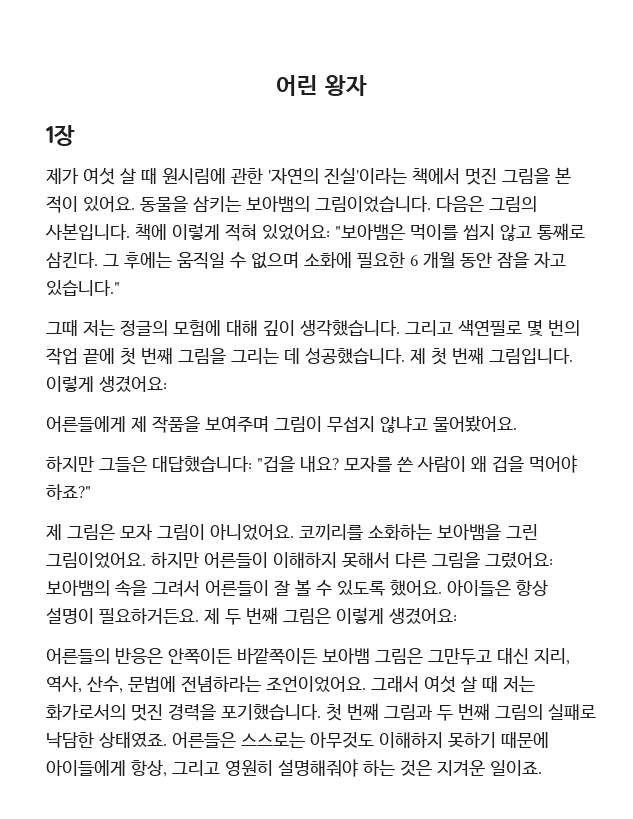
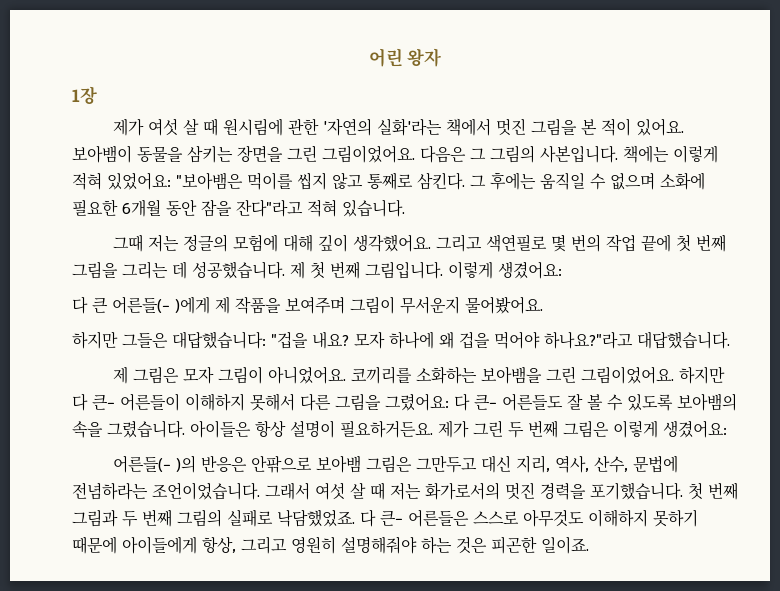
[324,168,407,184] 진실'이라는 -> [376,118,442,136] 실화'라는
(135, 204) none -> [72,145,132,163] 보아뱀이
[246,196,484,213] 보아뱀의 그림이었습니다. 다음은 -> [237,145,486,163] 장면을 그린 그림이었어요. 다음은 그
[135,224,167,241] 책에 -> [623,145,669,163] 책에는
[410,252,566,268] [46,280,120,296] 6 개월 동안 잠을 자고 있습니다." -> [122,199,405,217] 6개월 동안 잠을 잔다"라고 적혀 있습니다.
[300,320,400,336] 생각했습니다. -> [352,234,431,252] 생각했어요.
[46,416,126,432] 어른들에게 -> [72,296,210,314] 다 큰 어른들(− )에게
[327,416,428,433] 무섭지 않냐고 -> [400,296,460,314] 무서운지
[344,456,466,472] 모자를 쓴 사람이 -> [354,331,434,349] 모자 하나에
[46,484,91,500] 하죠?" -> [544,331,730,349] 하나요?"라고 대답했습니다.
(199, 560) none -> [72,393,115,411] 다 큰−
[46,580,269,597] 보아뱀의 속을 그려서 어른들이 -> [454,393,563,411] 다 큰− 어른들도
[390,580,442,596] 했어요. -> [677,393,737,411] [72,420,185,438] 보아뱀의 속을 그렸습니다.
[204,608,220,624] 제 -> [438,420,503,438] 제가 그린
[46,647,317,665] 어른들의 반응은 안쪽이든 바깥쪽이든 -> [112,455,312,473] 어른들(− )의 반응은 안팎으로
[266,676,366,693] 조언이었어요. -> [152,482,260,500] 조언이었습니다.
[46,731,305,748] 낙담한 상태였죠. 어른들은 스스로는 -> [277,509,519,527] 낙담했었죠. 다 큰− 어른들은 스스로
[437,760,485,776] 지겨운 -> [491,536,537,554] 피곤한

